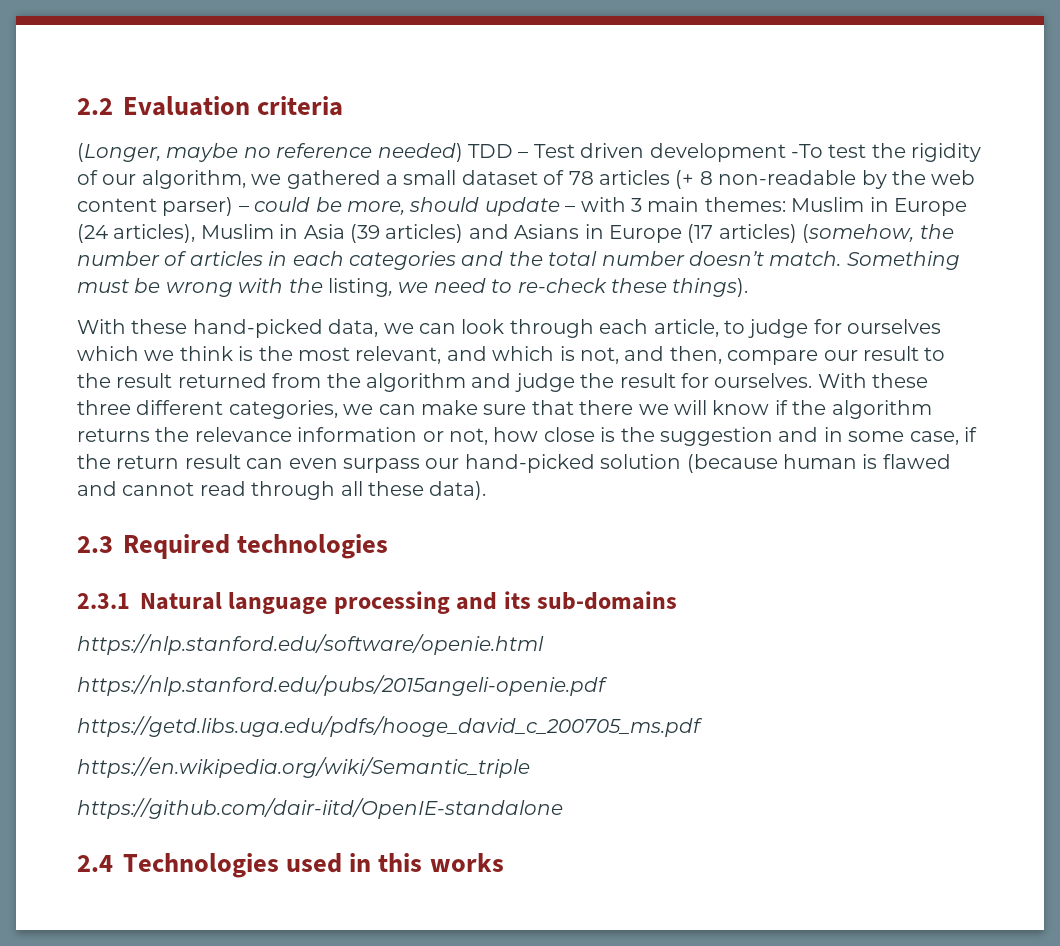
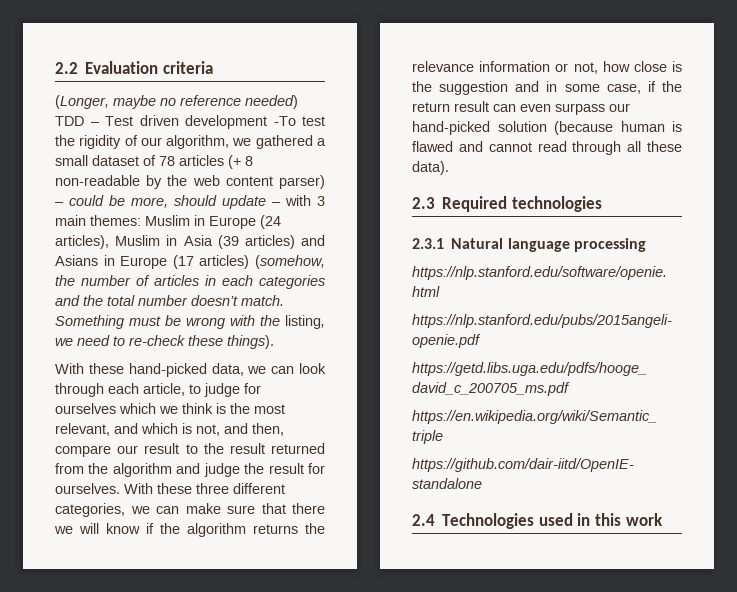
[456,591,678,610] and its sub-domains -> (646, 245) none
[429,853,504,872] works -> [625,513,663,526] work

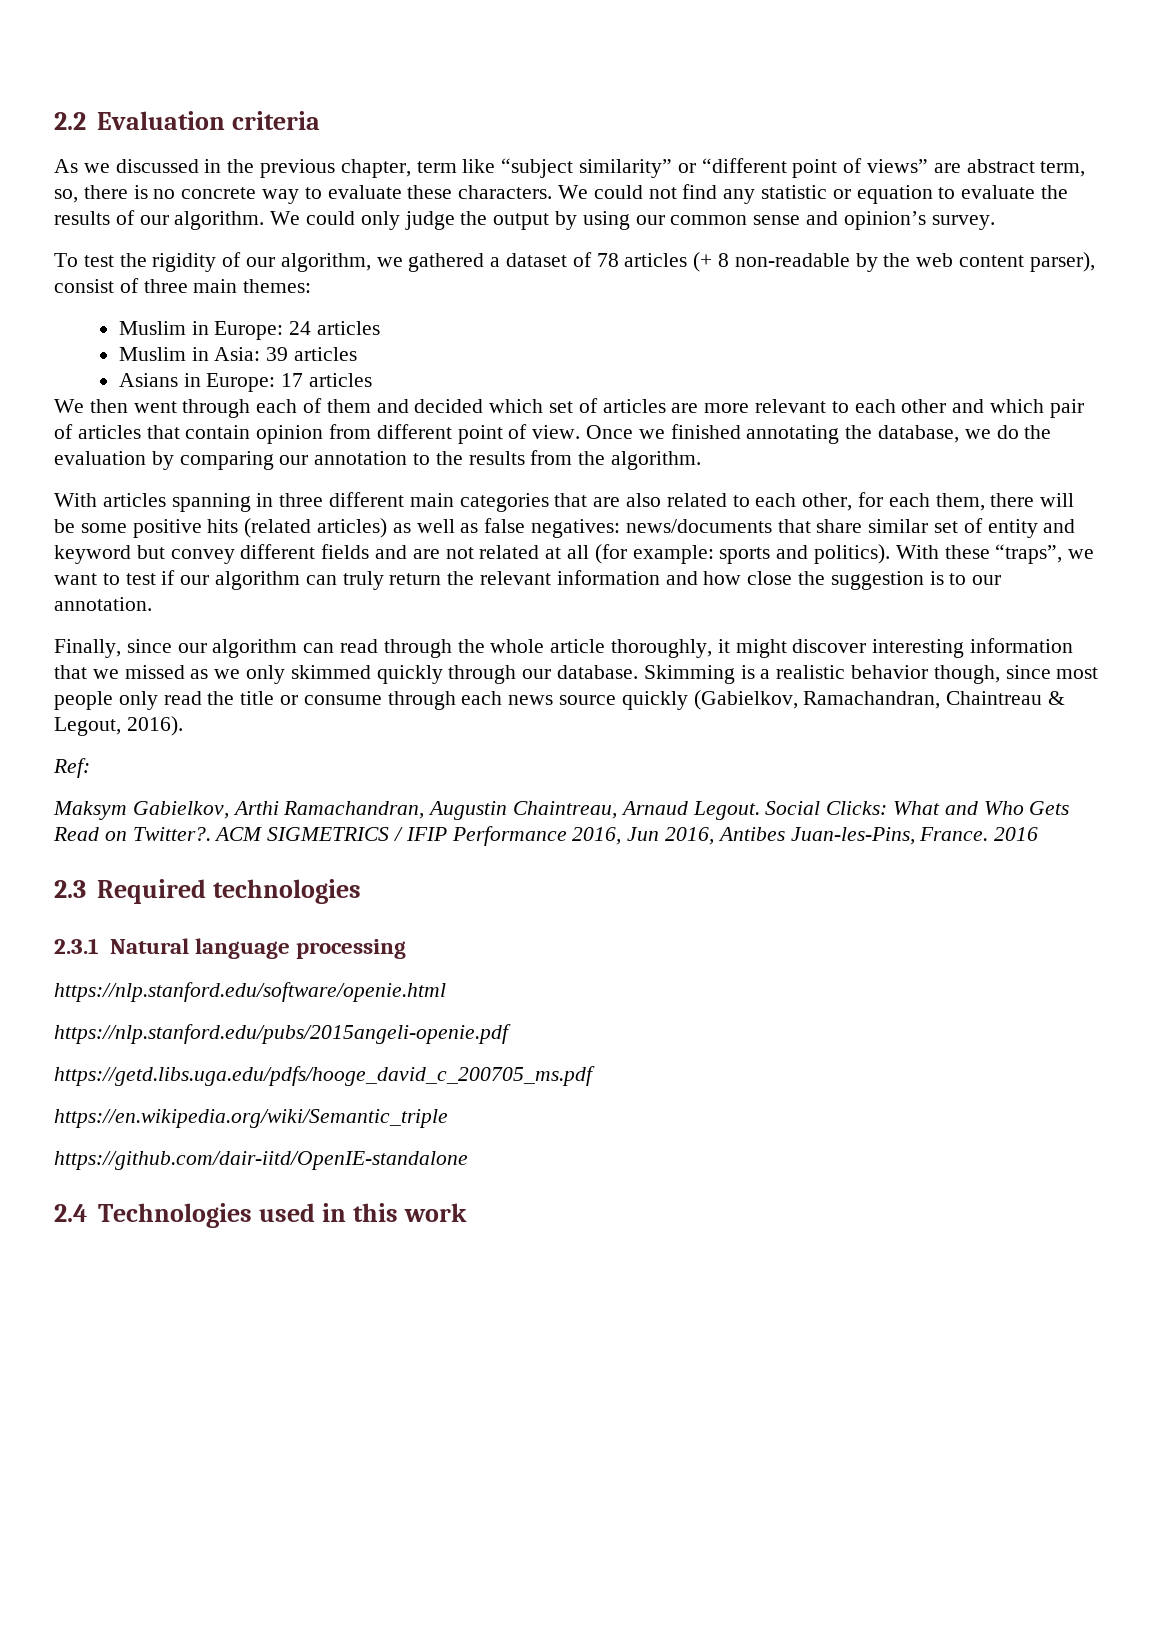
[55,95,298,109] [55,115,296,129] (Longer, maybe no reference needed) TDD – Test driven development -To -> [54,158,1086,178] [54,184,1069,204] [54,210,995,230] [54,253,78,267] As we discussed in the previous chapter, term like “subject similarity” or “different point of views” are abstract term, so, there is no concrete way to evaluate these characters. We could not find any statistic or equation to evaluate the results of our algorithm. We could only judge the output by using our common sense and opinion’s survey. // To
[55,155,88,166] small -> (501, 262) none
[279,175,325,189] [55,195,325,209] parser) – could be more, should update – with 3 -> [1029,252,1095,272] [54,278,188,293] parser), consist of three
[145,215,281,229] [55,235,325,249] [55,255,325,269] [55,275,325,289] [55,295,284,306] [55,315,325,329] [55,335,274,349] [55,363,327,377] [55,383,261,397] [55,403,285,414] [55,423,284,436] [55,443,325,457] [55,463,325,477] [55,483,285,494] [55,503,325,517] [54,523,325,537] [412,61,682,74] [412,81,682,95] [412,101,630,115] [412,121,682,135] [412,141,682,155] [412,161,449,175] Muslim in Europe (24 articles), Muslim in Asia (39 articles) and Asians in Europe (17 articles) (somehow, the number of articles in each categories and the total number doesn’t match. Something must be wrong with the listing, we need to re-check these things). // With these hand-picked data, we can look through each article, to judge for ourselves which we think is the most relevant, and which is not, and then, compare our result to the result returned from the algorithm and judge the result for ourselves. With these three different categories, we can make sure that there we will know if the algorithm returns the relevance information or not, how close is the suggestion and in some case, if the return result can even surpass our hand-picked solution (because human is flawed and cannot read through all these data). -> [118,321,381,340] [118,347,358,361] [118,373,373,392] [54,398,1084,418] [54,424,1052,444] [54,450,702,470] [54,492,1075,512] [54,518,1076,538] [54,544,1095,564] [54,570,1002,590] [54,597,152,611] [54,638,1074,658] [54,665,1099,684] [54,690,1066,710] [54,716,183,736] [53,758,90,778] [53,801,1070,820] [53,826,1039,846] // Muslim in Europe: 24 articles // Muslim in Asia: 39 articles // Asians in Europe: 17 articles // We then went through each of them and decided which set of articles are more relevant to each other and which pair of articles that contain opinion from different point of view. Once we finished annotating the database, we do the evaluation by comparing our annotation to the results from the algorithm. // With articles spanning in three different main categories that are also related to each other, for each them, there will be some positive hits (related articles) as well as false negatives: news/documents that share similar set of entity and keyword but convey different fields and are not related at all (for example: sports and politics). With these “traps”, we want to test if our algorithm can truly return the relevant information and how close the suggestion is to our annotation. // Finally, since our algorithm can read through the whole article thoroughly, it might discover interesting information that we missed as we only skimmed quickly through our database. Skimming is a realistic behavior though, since most people only read the title or consume through each news source quickly (Gabielkov, Ramachandran, Chaintreau & Legout, 2016). // Ref: // Maksym Gabielkov, Arthi Ramachandran, Augustin Chaintreau, Arnaud Legout. Social Clicks: What and Who Gets Read on Twitter?. ACM SIGMETRICS / IFIP Performance 2016, Jun 2016, Antibes Juan-les-Pins, France. 2016

